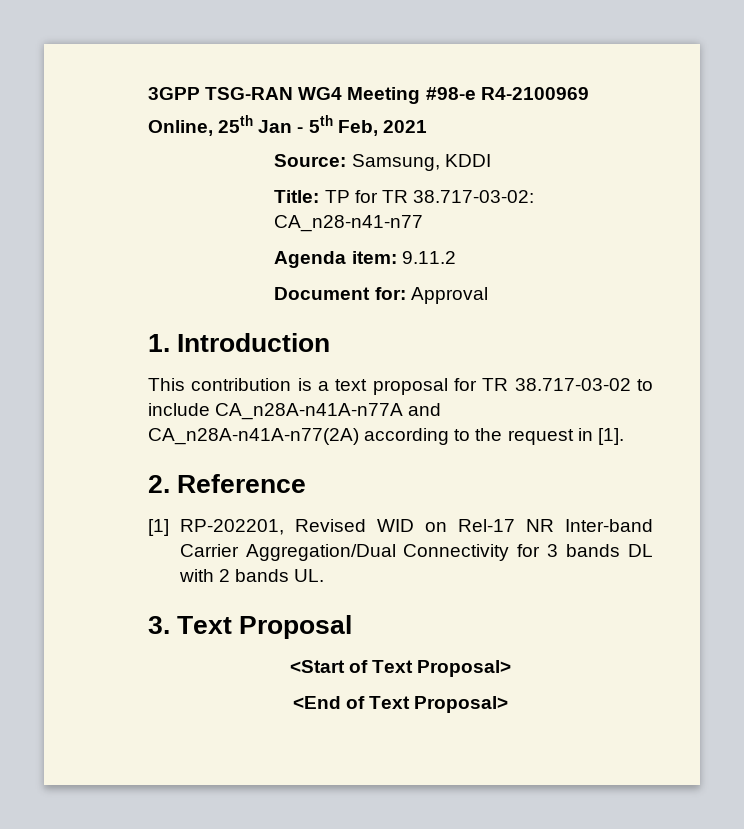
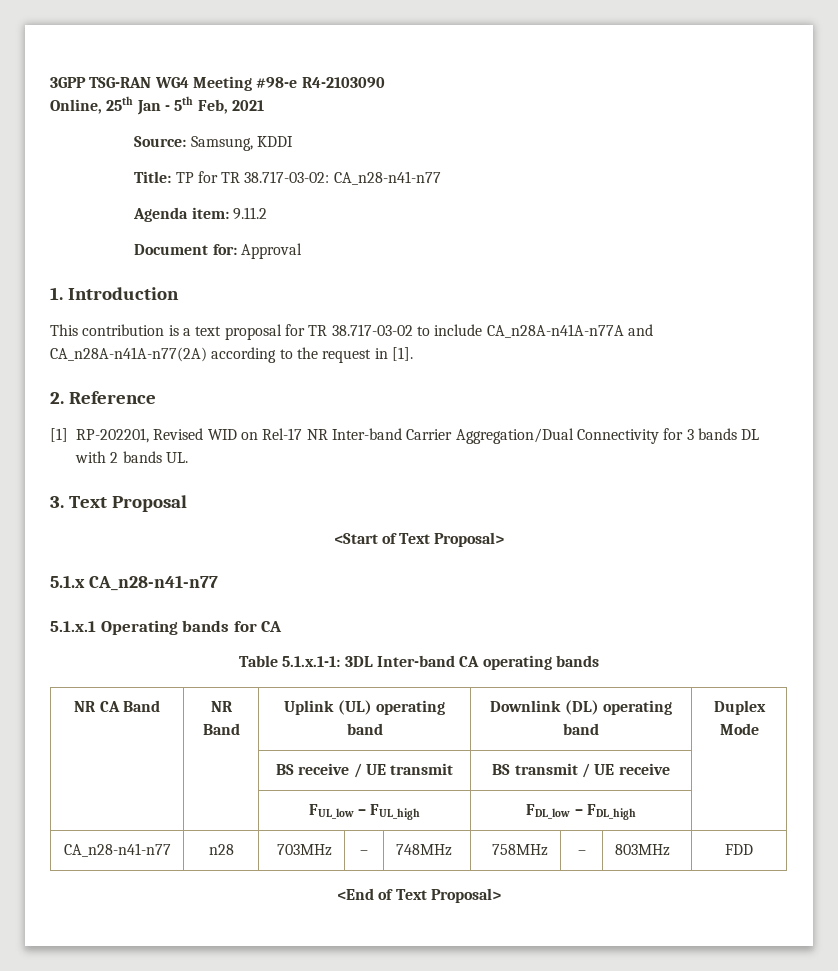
[480,87,589,100] R4-2100969 -> [301,77,385,88] R4-2103090
(512, 668) none -> [50,575,218,591] [50,620,283,635] [239,655,599,670] [74,700,160,712] [210,701,233,712] [202,723,240,735] [284,700,445,715] [346,723,383,735] [490,700,672,715] [563,723,599,735] [713,700,766,715] [719,723,759,735] [275,763,454,778] [492,763,670,778] [308,804,421,820] [526,804,636,820] [63,843,171,857] [208,844,234,855] [277,844,333,856] [360,850,368,855] [395,844,452,856] [492,844,549,856] [577,850,586,855] [614,844,670,856] [725,844,753,855] // 5.1.x CA_n28-n41-n77 // 5.1.x.1 Operating bands for CA // Table 5.1.x.1-1: 3DL Inter-band CA operating bands // NR CA Band | NR Band | Uplink (UL) operating band | Downlink (DL) operating band | Duplex Mode // | | BS receive / UE transmit | BS transmit / UE receive | // | | FUL_low – FUL_high | FDL_low – FDL_high | // CA_n28-n41-n77 | n28 | 703MHz | – | 748MHz | 758MHz | – | 803MHz | FDD

